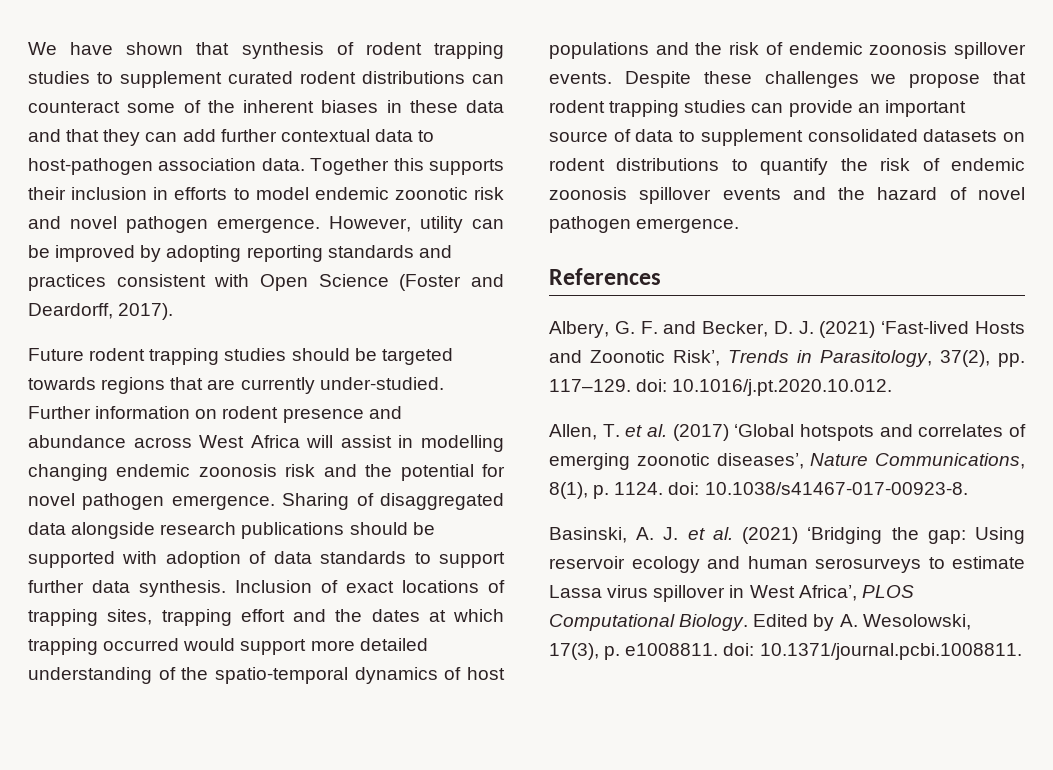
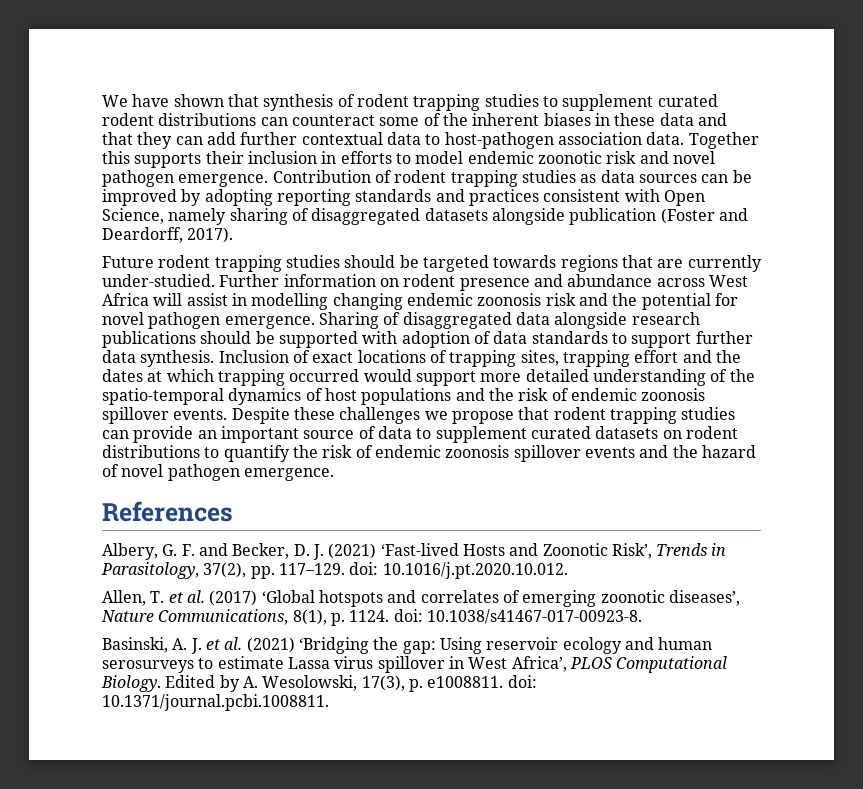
[329,216,463,233] However, utility -> [272,170,697,187] Contribution of rodent trapping studies as data sources
[318,274,389,287] Science -> [102,208,657,225] Science, namely sharing of disaggregated datasets alongside publication
[807,129,918,142] consolidated -> [530,426,591,439] curated

